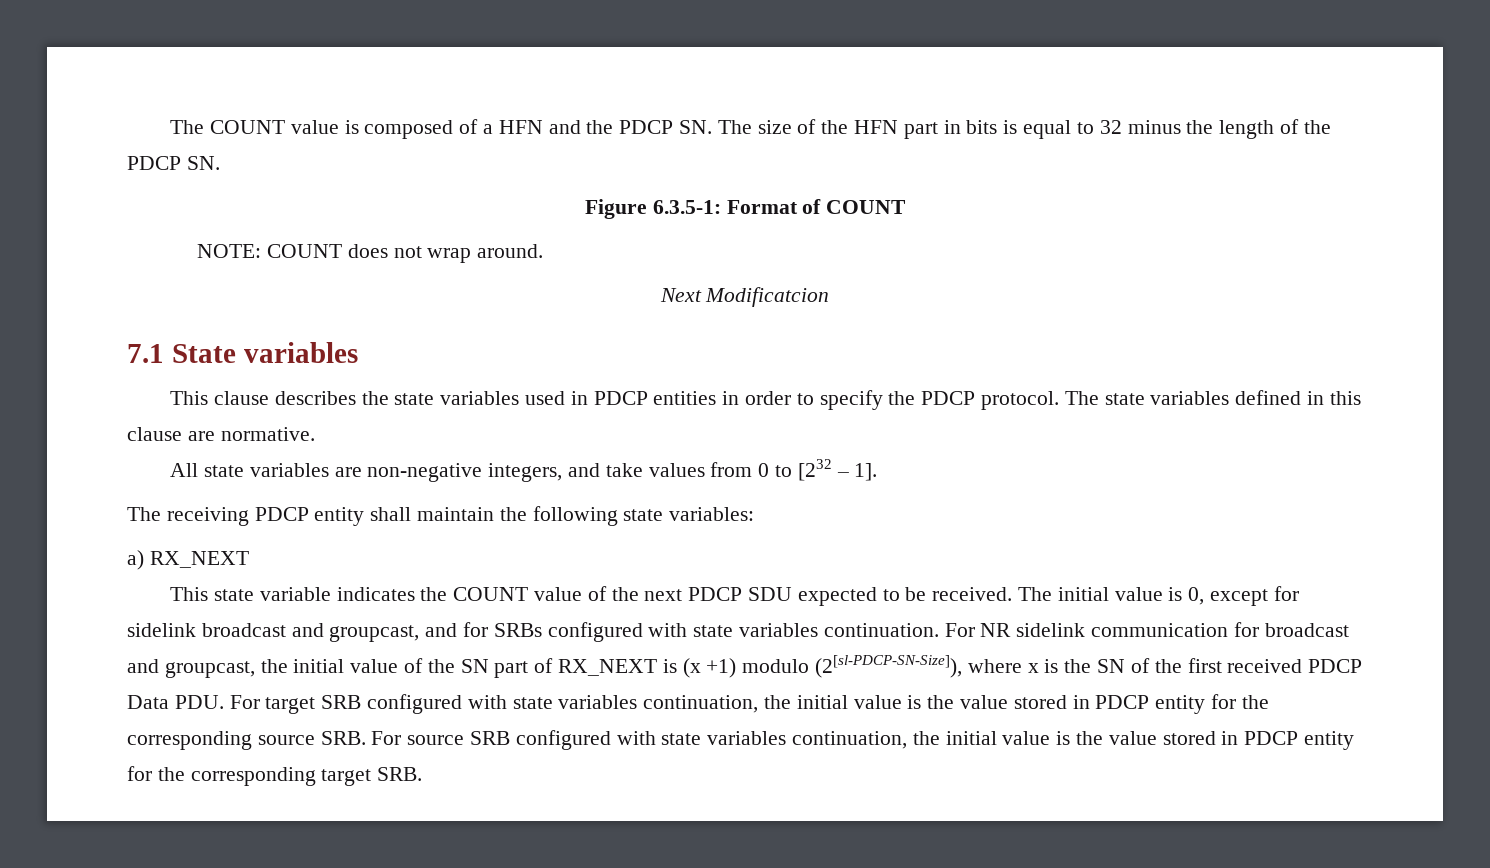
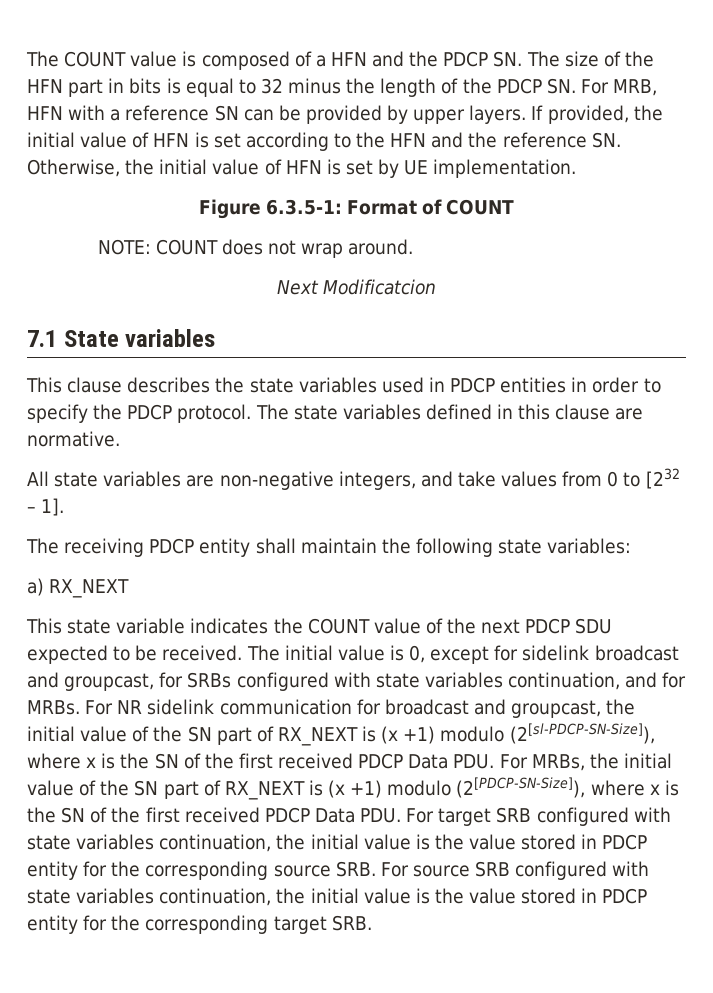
(220, 163) none -> [580,79,658,96] [27,105,663,124] [27,132,621,151] [27,159,577,178] For MRB, HFN with a reference SN can be provided by upper layers. If provided, the initial value of HFN is set according to the HFN and the reference SN. Otherwise, the initial value of HFN is set by UE implementation.
[425,623,458,637] and -> (155, 682) none
[823,623,939,637] continuation. -> [508,672,687,690] [27,700,80,715] continuation, and for MRBs.
(260, 702) none -> [531,753,672,771] [27,777,679,800] [27,807,435,823] MRBs, the initial value of the SN part of RX_NEXT is (x +1) modulo (2[PDCP-SN-Size]), where x is the SN of the first received PDCP Data PDU. For

